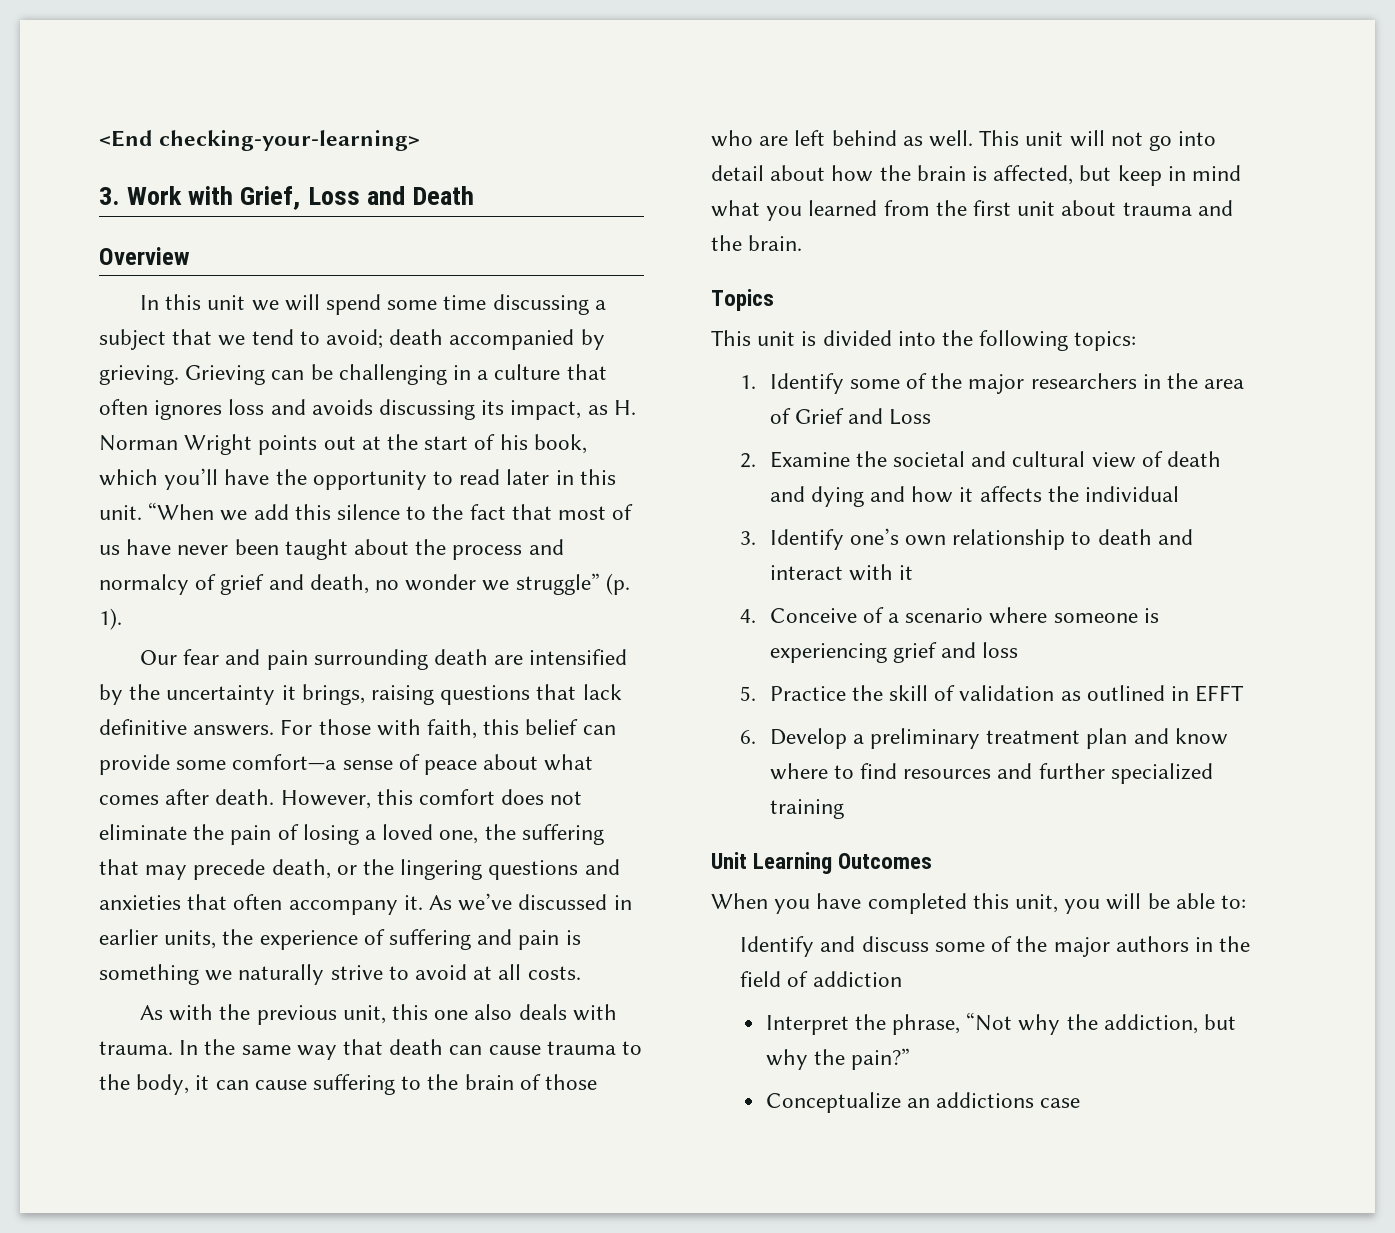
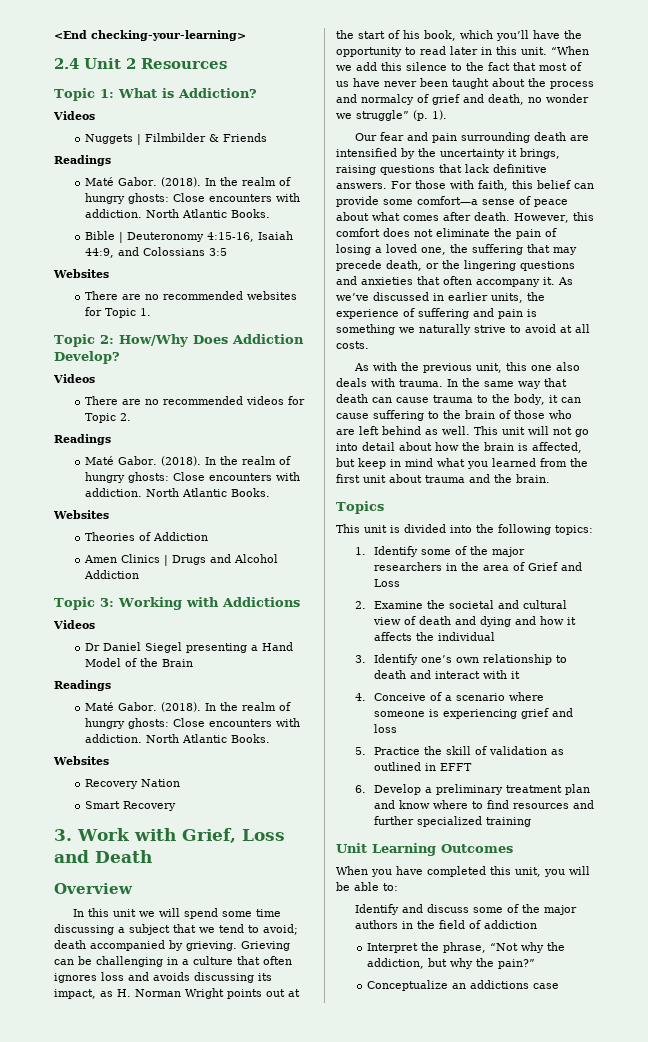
(421, 140) none -> [54,58,227,69] [54,88,257,101] [53,111,95,120] [84,133,267,145] [54,155,111,166] [84,177,291,187] [84,193,300,204] [84,209,270,218] [84,231,293,243] [84,247,227,258] [53,269,109,278] [84,291,297,300] [84,307,151,318] [54,334,304,347] [54,351,120,364] [53,374,95,383] [84,396,305,405] [84,413,131,423] [54,434,111,445] [84,456,291,466] [84,472,300,483] [84,488,270,497] [53,510,109,519] [84,532,208,541] [83,554,278,566] [83,570,139,579] [54,597,300,610] [53,620,95,629] [84,642,293,653] [84,658,193,667] [54,680,111,691] [84,702,291,712] [84,718,300,729] [84,734,270,743] [53,756,109,765] [84,779,180,789] [84,801,176,811] // 2.4 Unit 2 Resources // Topic 1: What is Addiction? // Videos // Nuggets | Filmbilder & Friends // Readings // Maté Gabor. (2018). In the realm of hungry ghosts: Close encounters with addiction. North Atlantic Books. // Bible | Deuteronomy 4:15-16, Isaiah 44:9, and Colossians 3:5 // Websites // There are no recommended websites for Topic 1. // Topic 2: How/Why Does Addiction Develop? // Videos // There are no recommended videos for Topic 2. // Readings // Maté Gabor. (2018). In the realm of hungry ghosts: Close encounters with addiction. North Atlantic Books. // Websites // Theories of Addiction // Amen Clinics | Drugs and Alcohol Addiction // Topic 3: Working with Addictions // Videos // Dr Daniel Siegel presenting a Hand Model of the Brain // Readings // Maté Gabor. (2018). In the realm of hungry ghosts: Close encounters with addiction. North Atlantic Books. // Websites // Recovery Nation // Smart Recovery

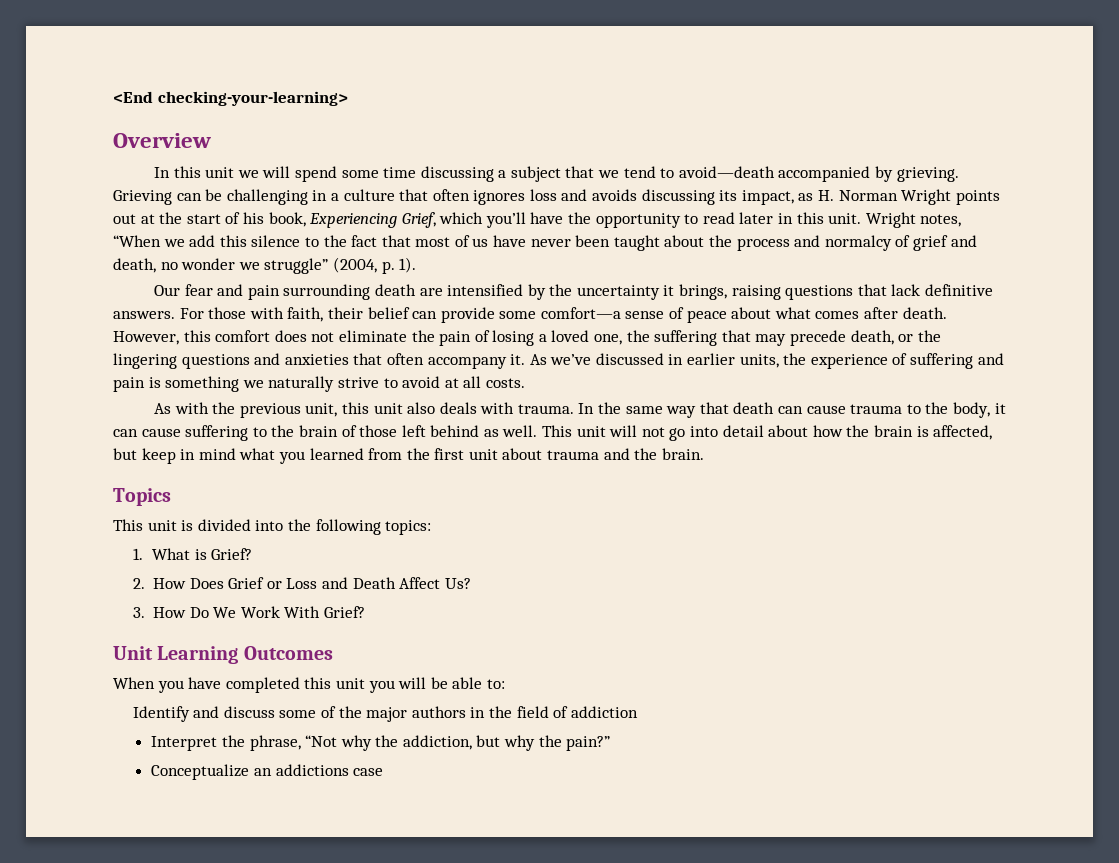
[54,58,227,69] [54,88,257,101] [53,111,95,120] [84,133,267,145] [54,155,111,166] [84,177,291,187] [84,193,300,204] [84,209,270,218] [84,231,293,243] [84,247,227,258] [53,269,109,278] [84,291,297,300] [84,307,151,318] [54,334,304,347] [54,351,120,364] [53,374,95,383] [84,396,305,405] [84,413,131,423] [54,434,111,445] [84,456,291,466] [84,472,300,483] [84,488,270,497] [53,510,109,519] [84,532,208,541] [83,554,278,566] [83,570,139,579] [54,597,300,610] [53,620,95,629] [84,642,293,653] [84,658,193,667] [54,680,111,691] [84,702,291,712] [84,718,300,729] [84,734,270,743] [53,756,109,765] [84,779,180,789] [84,801,176,811] [54,828,285,843] [54,850,152,863] // 2.4 Unit 2 Resources // Topic 1: What is Addiction? // Videos // Nuggets | Filmbilder & Friends // Readings // Maté Gabor. (2018). In the realm of hungry ghosts: Close encounters with addiction. North Atlantic Books. // Bible | Deuteronomy 4:15-16, Isaiah 44:9, and Colossians 3:5 // Websites // There are no recommended websites for Topic 1. // Topic 2: How/Why Does Addiction Develop? // Videos // There are no recommended videos for Topic 2. // Readings // Maté Gabor. (2018). In the realm of hungry ghosts: Close encounters with addiction. North Atlantic Books. // Websites // Theories of Addiction // Amen Clinics | Drugs and Alcohol Addiction // Topic 3: Working with Addictions // Videos // Dr Daniel Siegel presenting a Hand Model of the Brain // Readings // Maté Gabor. (2018). In the realm of hungry ghosts: Close encounters with addiction. North Atlantic Books. // Websites // Recovery Nation // Smart Recovery // 3. Work with Grief, Loss and Death -> (348, 98) none
[263,924,298,935] [54,940,86,949] avoid; death -> [678,166,775,178] avoid—death
(456, 35) none -> [309,212,436,228] Experiencing Grief,
(547, 51) none -> [865,212,962,228] Wright notes,
[413,110,428,121] (p. -> [332,257,395,274] (2004, p.
[512,180,533,189] this -> [327,307,363,319] their
[531,365,553,371] one -> [373,403,403,414] unit
[549,410,572,419] [336,429,355,435] who are -> (398, 431) none
[373,546,525,557] [373,562,582,571] [373,579,400,587] [354,600,567,609] [372,616,576,627] [373,632,495,641] [354,654,567,665] [373,670,520,679] [354,692,544,701] [373,708,573,719] [373,724,397,733] [354,746,564,755] [373,762,472,771] [354,784,590,795] [373,800,594,809] [373,816,531,827] Identify some of the major researchers in the area of Grief and Loss // 2. Examine the societal and cultural view of death and dying and how it affects the individual // 3. Identify one’s own relationship to death and interact with it // 4. Conceive of a scenario where someone is experiencing grief and loss // 5. Practice the skill of validation as outlined in EFFT // 6. Develop a preliminary treatment plan and know where to find resources and further specialized training -> [152,548,253,560] [132,577,471,589] [132,606,366,618] What is Grief? // 2. How Does Grief or Loss and Death Affect Us? // 3. How Do We Work With Grief?
[515,867,541,877] unit, -> [335,678,365,689] unit

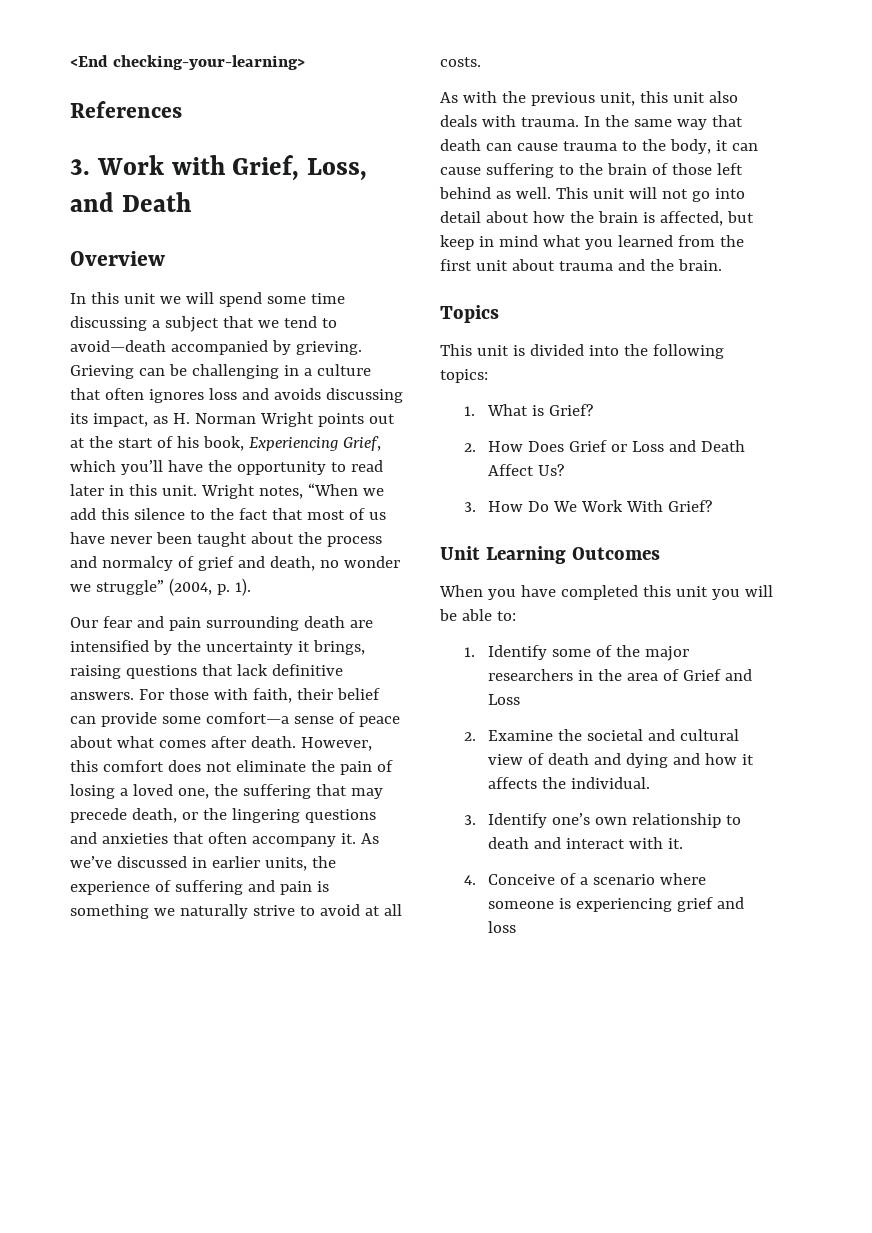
(348, 98) none -> [70,101,182,118] [70,155,368,181] [70,192,192,212] // References // 3. Work with Grief, Loss, and Death
[132,706,275,722] Identify and discuss -> [464,645,548,660] 1. Identify
[411,706,466,718] authors -> [488,669,574,681] researchers
[516,706,638,718] [151,735,611,751] [151,764,384,780] field of addiction // Interpret the phrase, “Not why the addiction, but why the pain?” // Conceptualize an addictions case -> [627,669,753,681] [488,694,521,705] [464,729,740,741] [488,753,755,768] [488,777,651,789] [464,813,742,828] [488,837,684,849] [464,873,707,885] [488,897,745,912] [488,921,517,933] area of Grief and Loss // 2. Examine the societal and cultural view of death and dying and how it affects the individual. // 3. Identify one’s own relationship to death and interact with it. // 4. Conceive of a scenario where someone is experiencing grief and loss

